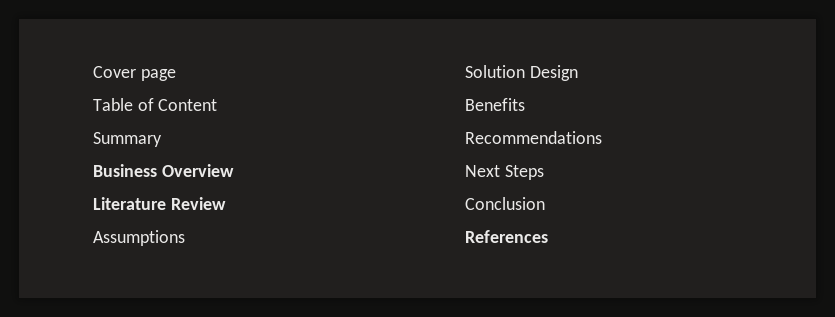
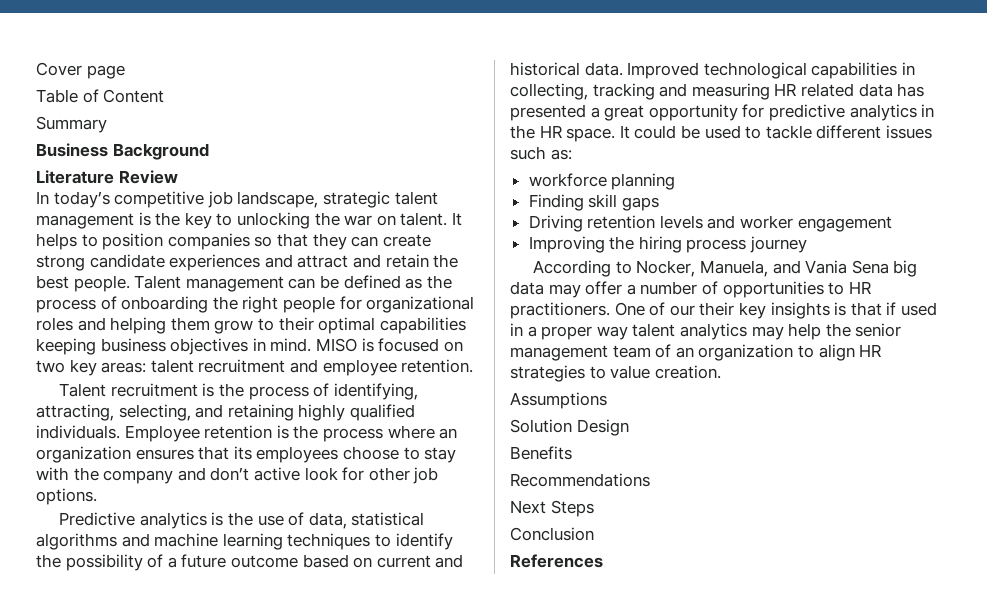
[161,164,234,177] Overview -> [112,143,209,160] Background
(226, 203) none -> [36,191,438,208] [36,212,462,229] [36,233,431,250] [36,254,459,271] [36,275,452,292] [36,296,475,313] [36,317,466,334] [36,338,463,355] [36,359,474,376] [59,383,418,400] [36,404,415,421] [36,425,458,442] [36,446,457,463] [36,467,439,484] [36,488,97,505] [59,512,425,529] [36,533,453,550] [36,554,464,571] [510,62,915,79] [510,83,925,100] [510,104,935,121] [510,125,932,142] [510,146,572,160] [528,173,676,190] [528,194,659,211] [528,215,892,232] [528,236,808,253] [533,260,918,277] [510,281,871,298] [510,302,937,319] [510,323,902,340] [510,344,882,361] [510,365,721,382] // In today’s competitive job landscape, strategic talent management is the key to unlocking the war on talent. It helps to position companies so that they can create strong candidate experiences and attract and retain the best people. Talent management can be defined as the process of onboarding the right people for organizational roles and helping them grow to their optimal capabilities keeping business objectives in mind. MISO is focused on two key areas: talent recruitment and employee retention. // Talent recruitment is the process of identifying, attracting, selecting, and retaining highly qualified individuals. Employee retention is the process where an organization ensures that its employees choose to stay with the company and don’t active look for other job options. // Predictive analytics is the use of data, statistical algorithms and machine learning techniques to identify the possibility of a future outcome based on current and historical data. Improved technological capabilities in collecting, tracking and measuring HR related data has presented a great opportunity for predictive analytics in the HR space. It could be used to tackle different issues such as: // workforce planning // Finding skill gaps // Driving retention levels and worker engagement // Improving the hiring process journey // According to Nocker, Manuela, and Vania Sena big data may offer a number of opportunities to HR practitioners. One of our their key insights is that if used in a proper way talent analytics may help the senior management team of an organization to align HR strategies to value creation.

